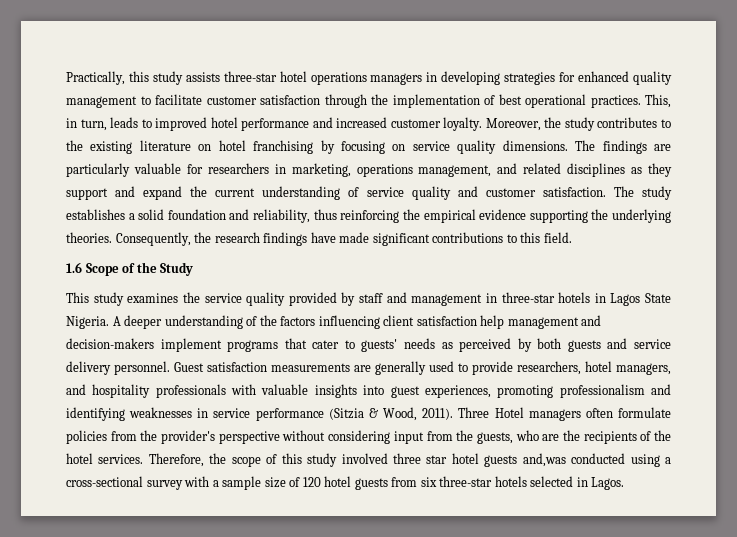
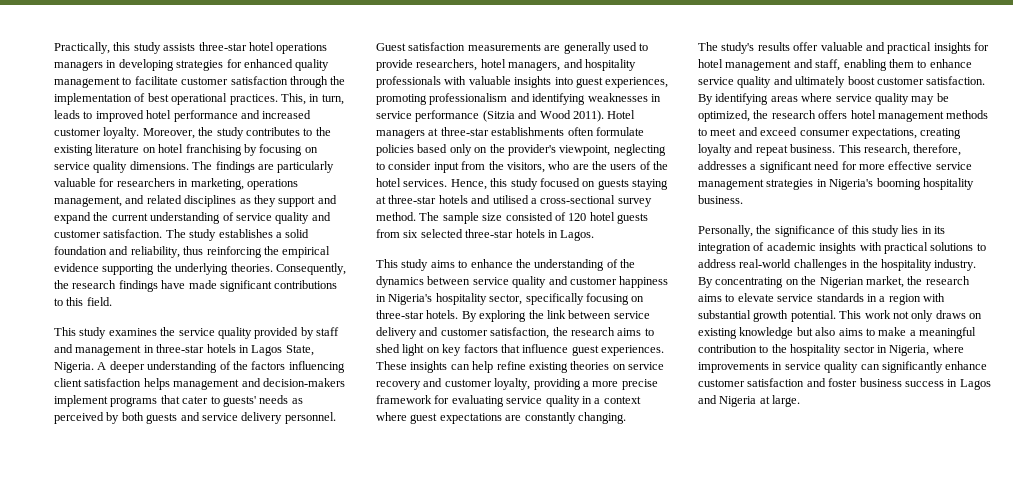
[66,262,194,276] // 1.6 Scope of the Study -> (112, 301) none
[645,293,671,303] State -> [285,345,314,356] State,
[480,315,505,329] help -> [143,378,170,390] helps
[368,407,671,421] [66,430,391,444] & Wood, 2011). Three Hotel managers often formulate policies from the provider's perspective without considering -> [518,110,636,122] [376,127,644,139] [376,144,666,156] [376,161,432,170] and Wood 2011). Hotel managers at three-star establishments often formulate policies based only on the provider's viewpoint, neglecting to consider
[476,432,513,444] guests, -> [506,162,545,173] visitors,
[583,431,637,444] recipients -> [610,164,637,170] users
[148,453,660,467] Therefore, the scope of this study involved three star hotel guests and,was conducted using -> [450,178,668,190] [376,195,529,204] Hence, this study focused on guests staying at three-star hotels and utilised
[184,476,219,487] with a -> [376,212,440,221] method. The
(286, 482) none -> [505,212,553,221] consisted
[439,476,574,487] three-star hotels selected -> [420,229,545,238] selected three-star hotels
(625, 483) none -> [376,259,635,271] [376,276,669,288] [376,293,645,305] [376,310,650,322] [376,327,654,339] [376,344,664,356] [376,361,664,373] [376,378,658,390] [376,395,641,407] [376,412,626,424] [698,42,989,54] [698,59,972,71] [698,76,986,88] [698,93,949,105] [698,110,989,122] [698,127,962,139] [698,144,962,156] [698,161,972,173] [698,178,974,190] [698,195,743,204] [698,225,945,237] [698,242,986,254] [698,259,977,271] [698,276,970,288] [698,293,945,305] [698,310,982,322] [698,327,976,339] [698,344,964,356] [698,361,988,373] [698,378,991,390] [698,395,801,407] // This study aims to enhance the understanding of the dynamics between service quality and customer happiness in Nigeria's hospitality sector, specifically focusing on three-star hotels. By exploring the link between service delivery and customer satisfaction, the research aims to shed light on key factors that influence guest experiences. These insights can help refine existing theories on service recovery and customer loyalty, providing a more precise framework for evaluating service quality in a context where guest expectations are constantly changing. // The study's results offer valuable and practical insights for hotel management and staff, enabling them to enhance service quality and ultimately boost customer satisfaction. By identifying areas where service quality may be optimized, the research offers hotel management methods to meet and exceed consumer expectations, creating loyalty and repeat business. This research, therefore, addresses a significant need for more effective service management strategies in Nigeria's booming hospitality business. // Personally, the significance of this study lies in its integration of academic insights with practical solutions to address real-world challenges in the hospitality industry. By concentrating on the Nigerian market, the research aims to elevate service standards in a region with substantial growth potential. This work not only draws on existing knowledge but also aims to make a meaningful contribution to the hospitality sector in Nigeria, where improvements in service quality can significantly enhance customer satisfaction and foster business success in Lagos and Nigeria at large.

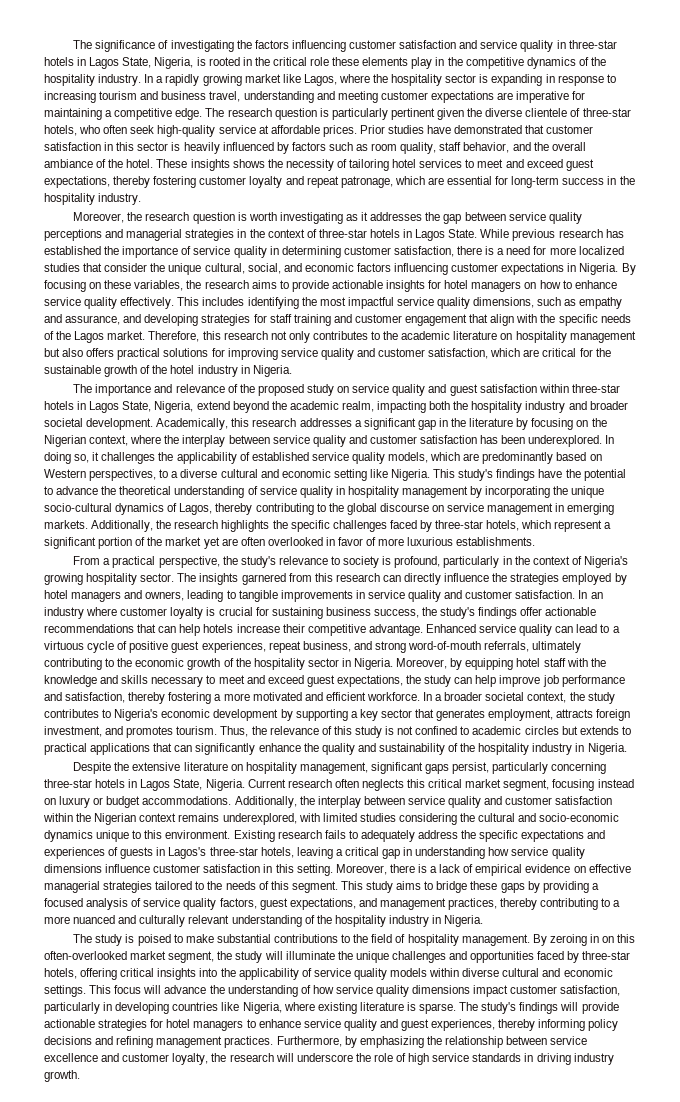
[54,42,328,54] [54,59,330,71] [54,76,346,88] [54,93,344,105] [54,110,312,122] [54,127,331,139] [54,144,318,156] [54,161,335,173] [54,178,298,190] [54,195,337,207] [54,212,331,224] [54,229,310,241] [54,246,331,258] [54,263,346,275] [54,280,338,292] [54,297,112,306] [54,327,339,339] [54,344,142,356] Practically, this study assists three-star hotel operations managers in developing strategies for enhanced quality management to facilitate customer satisfaction through the implementation of best operational practices. This, in turn, leads to improved hotel performance and increased customer loyalty. Moreover, the study contributes to the existing literature on hotel franchising by focusing on service quality dimensions. The findings are particularly valuable for researchers in marketing, operations management, and related disciplines as they support and expand the current understanding of service quality and customer satisfaction. The study establishes a solid foundation and reliability, thus reinforcing the empirical evidence supporting the underlying theories. Consequently, the research findings have made significant contributions to this field. // This study examines the service quality provided by staff and management -> [73,40,554,52] The significance of investigating the factors influencing customer satisfaction and service quality
[54,361,345,373] [54,378,345,390] [54,395,303,407] [54,412,336,424] [376,42,649,54] [376,59,636,71] [376,76,669,88] [376,93,661,105] [376,110,636,122] [376,127,644,139] [376,144,666,156] [376,161,669,173] [376,178,668,190] [376,195,652,207] [376,212,648,224] [376,229,595,241] [376,259,635,271] [376,276,669,288] [376,293,645,305] [376,310,650,322] [376,327,654,339] [376,344,664,356] [376,361,664,373] [376,378,658,390] [376,395,641,407] [376,412,626,424] [698,42,989,54] [698,59,914,71] Nigeria. A deeper understanding of the factors influencing client satisfaction helps management and decision-makers implement programs that cater to guests' needs as perceived by both guests and service delivery personnel. Guest satisfaction measurements are generally used to provide researchers, hotel managers, and hospitality professionals with valuable insights into guest experiences, promoting professionalism and identifying weaknesses in service performance (Sitzia and Wood 2011). Hotel managers at three-star establishments often formulate policies based only on the provider's viewpoint, neglecting to consider input from the visitors, who are the users of the hotel services. Hence, this study focused on guests staying at three-star hotels and utilised a cross-sectional survey method. The sample size consisted of 120 hotel guests from six selected three-star hotels in Lagos. // This study aims to enhance the understanding of the dynamics between service quality and customer happiness in Nigeria's hospitality sector, specifically focusing on three-star hotels. By exploring the link between service delivery and customer satisfaction, the research aims to shed light on key factors that influence guest experiences. These insights can help refine existing theories on service recovery and customer loyalty, providing a more precise framework for evaluating service quality in a context where guest expectations are constantly changing. // The study's results offer valuable and practical insights for hotel management and staff, enabling them -> [154,57,606,69] [44,74,616,86] [44,91,586,103] [44,108,631,120] [44,125,594,137] [44,142,586,154] [44,159,594,171] [44,176,635,188] [44,193,142,205] [73,212,582,224] [44,229,624,241] [44,246,624,258] [44,263,636,275] [44,280,617,292] [44,297,623,309] [44,314,631,326] [44,331,636,343] [44,348,611,360] [44,365,292,377] [73,384,620,396] [44,401,628,413] [44,418,607,430] [44,435,615,447] [44,452,602,464] [44,469,626,481] [44,486,605,498] [44,503,615,515] [44,520,612,532] [44,537,536,549] [73,556,628,568] [44,573,627,585] [44,590,603,602] [44,607,597,619] [44,624,620,636] [44,641,582,653] [44,658,606,670] [44,675,625,687] [44,692,615,704] [44,709,631,721] [44,726,631,738] [44,743,627,755] [73,762,607,774] [44,779,634,791] [44,796,613,808] [43,813,620,825] [44,830,606,842] [44,847,585,859] [44,864,631,876] [44,881,599,893] [44,898,621,910] [44,915,484,927] [73,934,636,946] [44,951,631,963] [44,968,613,980] [44,985,621,997] [44,1002,619,1014] [44,1019,244,1031] Nigeria, is rooted in the critical role these elements play in the competitive dynamics of the hospitality industry. In a rapidly growing market like Lagos, where the hospitality sector is expanding in response to increasing tourism and business travel, understanding and meeting customer expectations are imperative for maintaining a competitive edge. The research question is particularly pertinent given the diverse clientele of three-star hotels, who often seek high-quality service at affordable prices. Prior studies have demonstrated that customer satisfaction in this sector is heavily influenced by factors such as room quality, staff behavior, and the overall ambiance of the hotel. These insights shows the necessity of tailoring hotel services to meet and exceed guest expectations, thereby fostering customer loyalty and repeat patronage, which are essential for long-term success in the hospitality industry. // Moreover, the research question is worth investigating as it addresses the gap between service quality perceptions and managerial strategies in the context of three-star hotels in Lagos State. While previous research has established the importance of service quality in determining customer satisfaction, there is a need for more localized studies that consider the unique cultural, social, and economic factors influencing customer expectations in Nigeria. By focusing on these variables, the research aims to provide actionable insights for hotel managers on how to enhance service quality effectively. This includes identifying the most impactful service quality dimensions, such as empathy and assurance, and developing strategies for staff training and customer engagement that align with the specific needs of the Lagos market. Therefore, this research not only contributes to the academic literature on hospitality management but also offers practical solutions for improving service quality and customer satisfaction, which are critical for the sustainable growth of the hotel industry in Nigeria. // The importance and relevance of the proposed study on service quality and guest satisfaction within three-star hotels in Lagos State, Nigeria, extend beyond the academic realm, impacting both the hospitality industry and broader societal development. Academically, this research addresses a significant gap in the literature by focusing on the Nigerian context, where the interplay between service quality and customer satisfaction has been underexplored. In doing so, it challenges the applicability of established service quality models, which are predominantly based on Western perspectives, to a diverse cultural and economic setting like Nigeria. This study's findings have the potential to advance the theoretical understanding of service quality in hospitality management by incorporating the unique socio-cultural dynamics of Lagos, thereby contributing to the global discourse on service management in emerging markets. Additionally, the research highlights the specific challenges faced by three-star hotels, which represent a significant portion of the market yet are often overlooked in favor of more luxurious establishments. // From a practical perspective, the study's relevance to society is profound, particularly in the context of Nigeria's growing hospitality sector. The insights garnered from this research can directly influence the strategies employed by hotel managers and owners, leading to tangible improvements in service quality and customer satisfaction. In an industry where customer loyalty is crucial for sustaining business success, the study's findings offer actionable recommendations that can help hotels increase their competitive advantage. Enhanced service quality can lead to a virtuous cycle of positive guest experiences, repeat business, and strong word-of-mouth referrals, ultimately contributing to the economic growth of the hospitality sector in Nigeria. Moreover, by equipping hotel staff with the knowledge and skills necessary to meet and exceed guest expectations, the study can help improve job performance and satisfaction, thereby fostering a more motivated and efficient workforce. In a broader societal context, the study contributes to Nigeria's economic development by supporting a key sector that generates employment, attracts foreign investment, and promotes tourism. Thus, the relevance of this study is not confined to academic circles but extends to practical applications that can significantly enhance the quality and sustainability of the hospitality industry in Nigeria. // Despite the extensive literature on hospitality management, significant gaps persist, particularly concerning three-star hotels in Lagos State, Nigeria. Current research often neglects this critical market segment, focusing instead on luxury or budget accommodations. Additionally, the interplay between service quality and customer satisfaction within the Nigerian context remains underexplored, with limited studies considering the cultural and socio-economic dynamics unique to this environment. Existing research fails to adequately address the specific expectations and experiences of guests in Lagos's three-star hotels, leaving a critical gap in understanding how service quality dimensions influence customer satisfaction in this setting. Moreover, there is a lack of empirical evidence on effective managerial strategies tailored to the needs of this segment. This study aims to bridge these gaps by providing a focused analysis of service quality factors, guest expectations, and management practices, thereby contributing to a more nuanced and culturally relevant understanding of the hospitality industry in Nigeria. // The study is poised to make substantial contributions to the field of hospitality management. By zeroing in on this often-overlooked market segment, the study will illuminate the unique challenges and opportunities faced by three-star hotels, offering critical insights into the applicability of service quality models within diverse cultural and economic settings. This focus will advance the understanding of how service quality dimensions impact customer satisfaction, particularly in developing countries like Nigeria, where existing literature is sparse. The study's findings will provide actionable strategies for hotel managers
[795,76,986,88] [698,93,949,105] [698,110,989,122] [698,127,962,139] [698,144,962,156] [698,161,972,173] [698,178,974,190] [698,195,743,204] [698,225,945,237] [698,242,986,254] [698,259,977,271] [698,276,970,288] [698,293,945,305] [698,310,982,322] [698,327,976,339] [698,344,964,356] [698,361,988,373] [698,378,991,390] [698,395,801,407] ultimately boost customer satisfaction. By identifying areas where service quality may be optimized, the research offers hotel management methods to meet and exceed consumer expectations, creating loyalty and repeat business. This research, therefore, addresses a significant need for more effective service management strategies in Nigeria's booming hospitality business. // Personally, the significance of this study lies in its integration of academic insights with practical solutions to address real-world challenges in the hospitality industry. By concentrating on the Nigerian market, the research aims to elevate service standards in a region with substantial growth potential. This work not only draws on existing knowledge but also aims to make a meaningful contribution to the hospitality sector in Nigeria, where improvements in service quality can significantly enhance customer satisfaction and foster business success in Lagos and Nigeria at large. -> [401,1019,619,1031] [44,1036,588,1048] [44,1053,614,1065] [44,1070,80,1082] guest experiences, thereby informing policy decisions and refining management practices. Furthermore, by emphasizing the relationship between service excellence and customer loyalty, the research will underscore the role of high service standards in driving industry growth.

